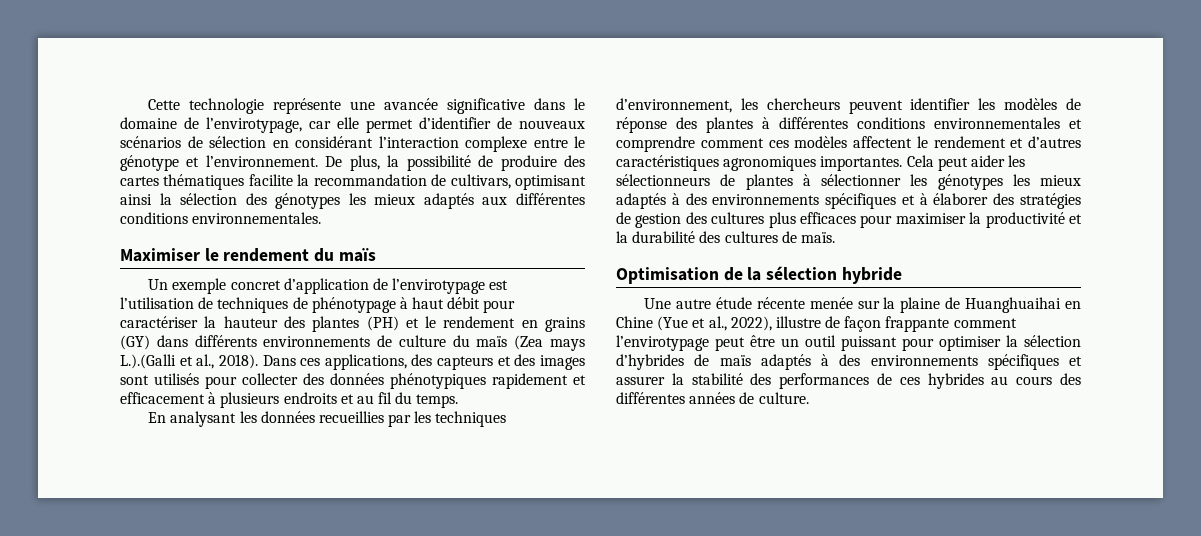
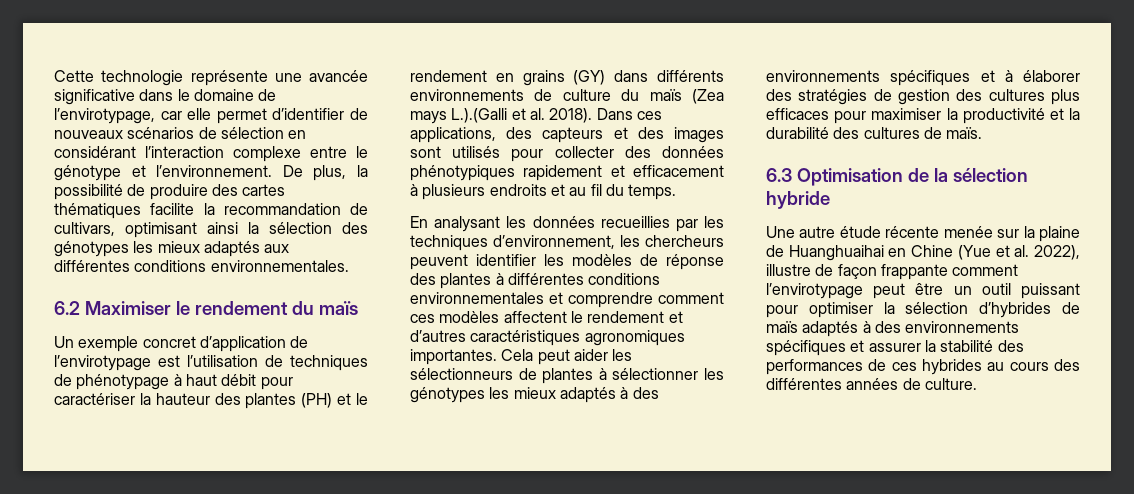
(322, 218) none -> [54,301,80,315] 6.2
[196,354,215,369] al., -> [529,108,545,120] al.
(835, 237) none -> [766,168,792,182] 6.3
[708,316,727,331] al., -> [1014,245,1030,257] al.

